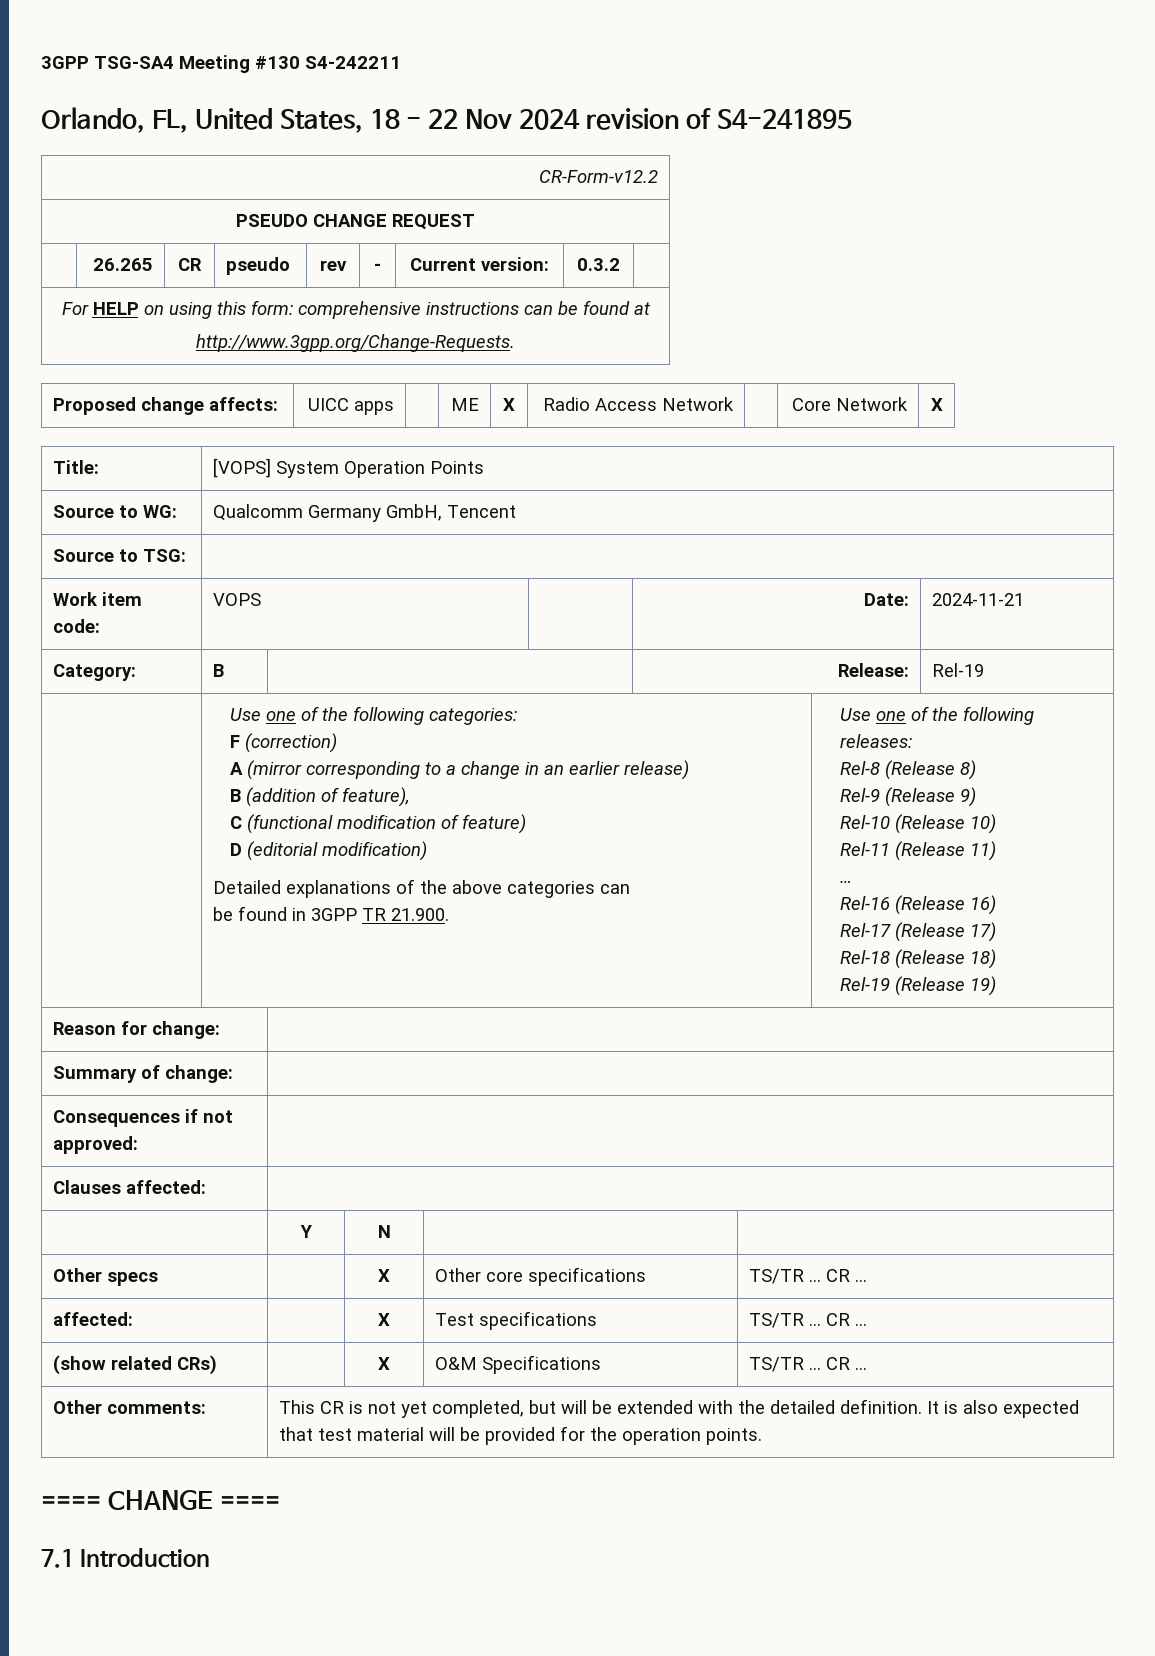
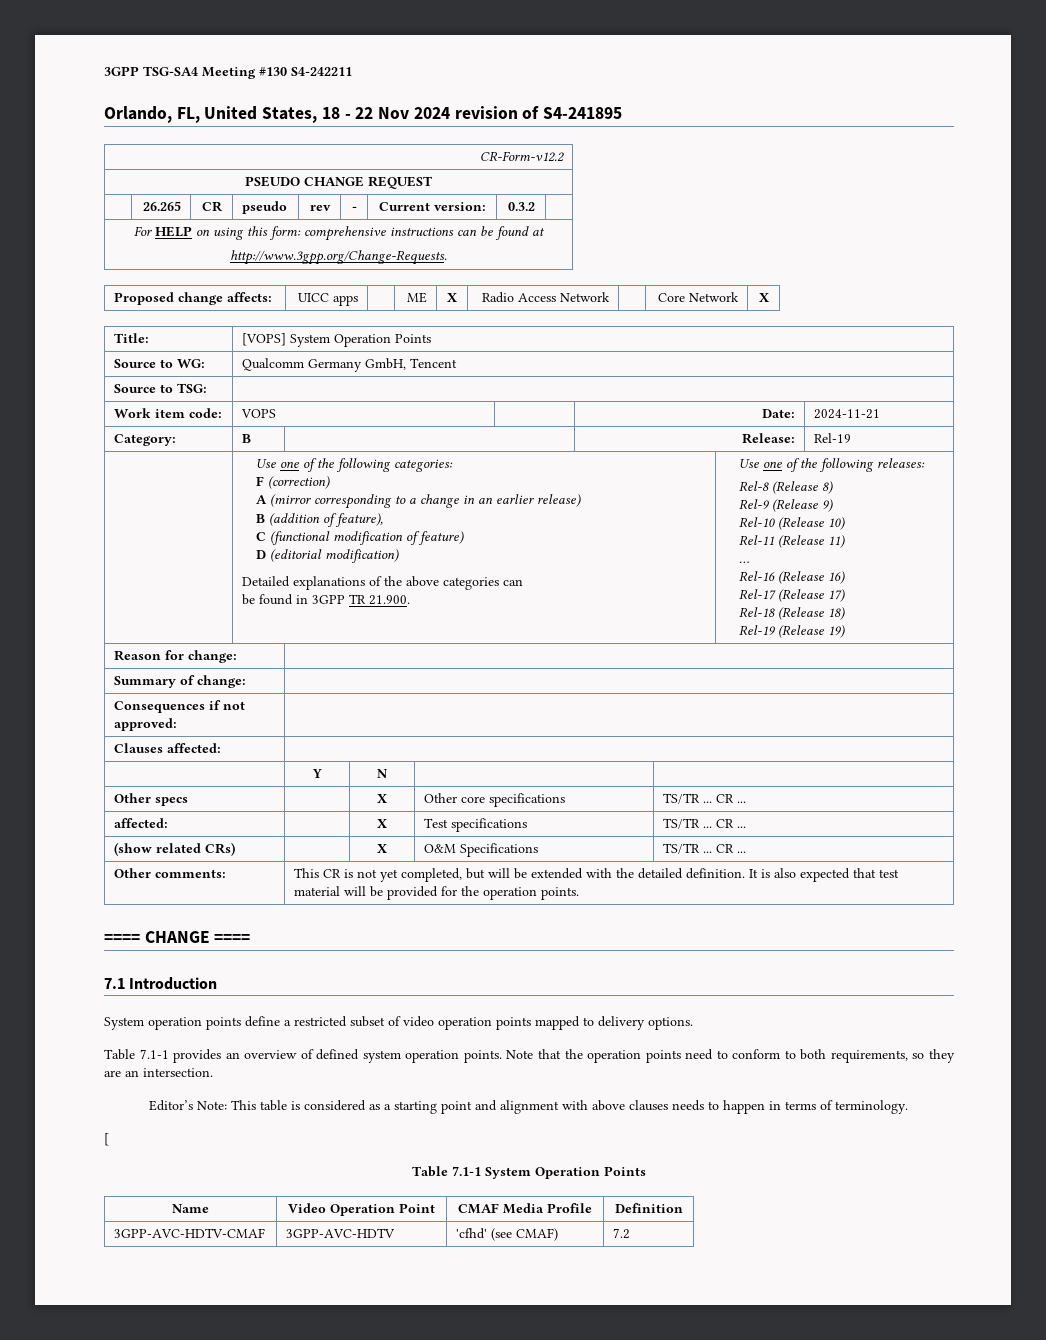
(211, 1558) none -> [104,1016,693,1030] [104,1049,955,1063] [104,1068,213,1077] [148,1100,908,1114] [104,1133,109,1146] [412,1166,646,1179] [172,1204,209,1213] [288,1203,435,1216] [458,1203,592,1214] [614,1203,683,1213] [114,1228,266,1238] [286,1228,396,1238] [456,1228,559,1241] [613,1228,631,1239] // System operation points define a restricted subset of video operation points mapped to delivery options. // Table 7.1-1 provides an overview of defined system operation points. Note that the operation points need to conform to both requirements, so they are an intersection. // Editor’s Note: This table is considered as a starting point and alignment with above clauses needs to happen in terms of terminology. // [ // Table 7.1-1 System Operation Points // Name | Video Operation Point | CMAF Media Profile | Definition // 3GPP-AVC-HDTV-CMAF | 3GPP-AVC-HDTV | 'cfhd' (see CMAF) | 7.2

